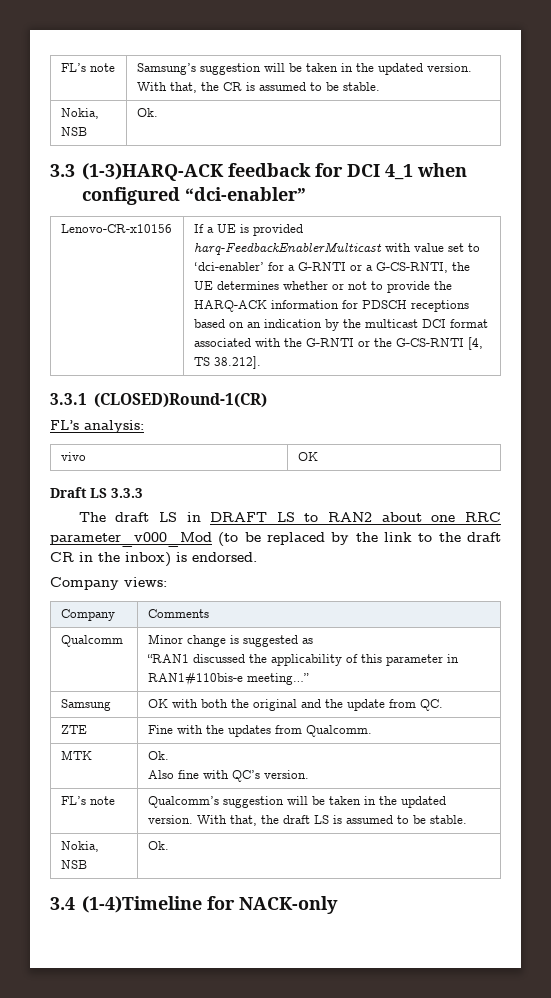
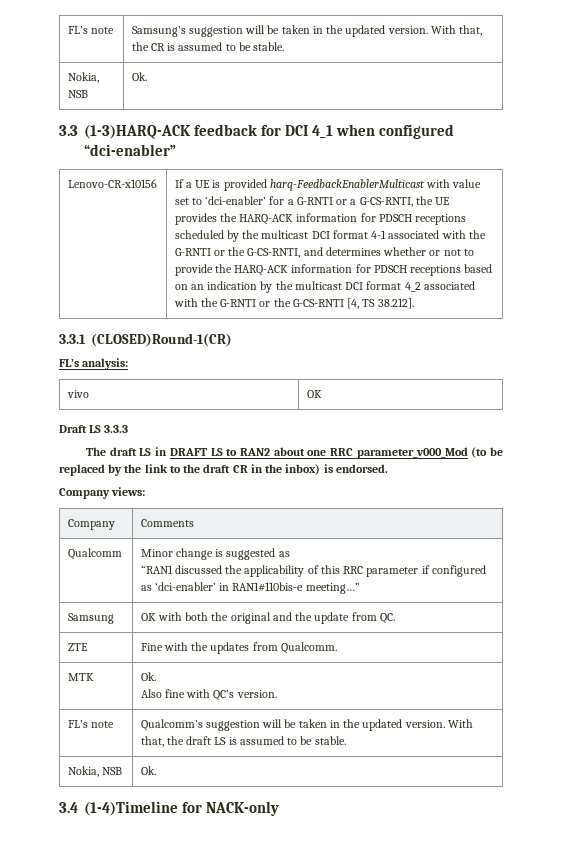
(213, 285) none -> [174,213,467,225] [174,230,486,242] [174,247,323,258] provides the HARQ-ACK information for PDSCH receptions scheduled by the multicast DCI format 4-1 associated with the G-RNTI or the G-CS-RNTI, and
(488, 323) none -> [404,282,421,292] 4_2
[385,654,443,666] parameter -> [343,565,486,577] [140,582,216,591] RRC parameter if configured as ‘dci-enabler’

